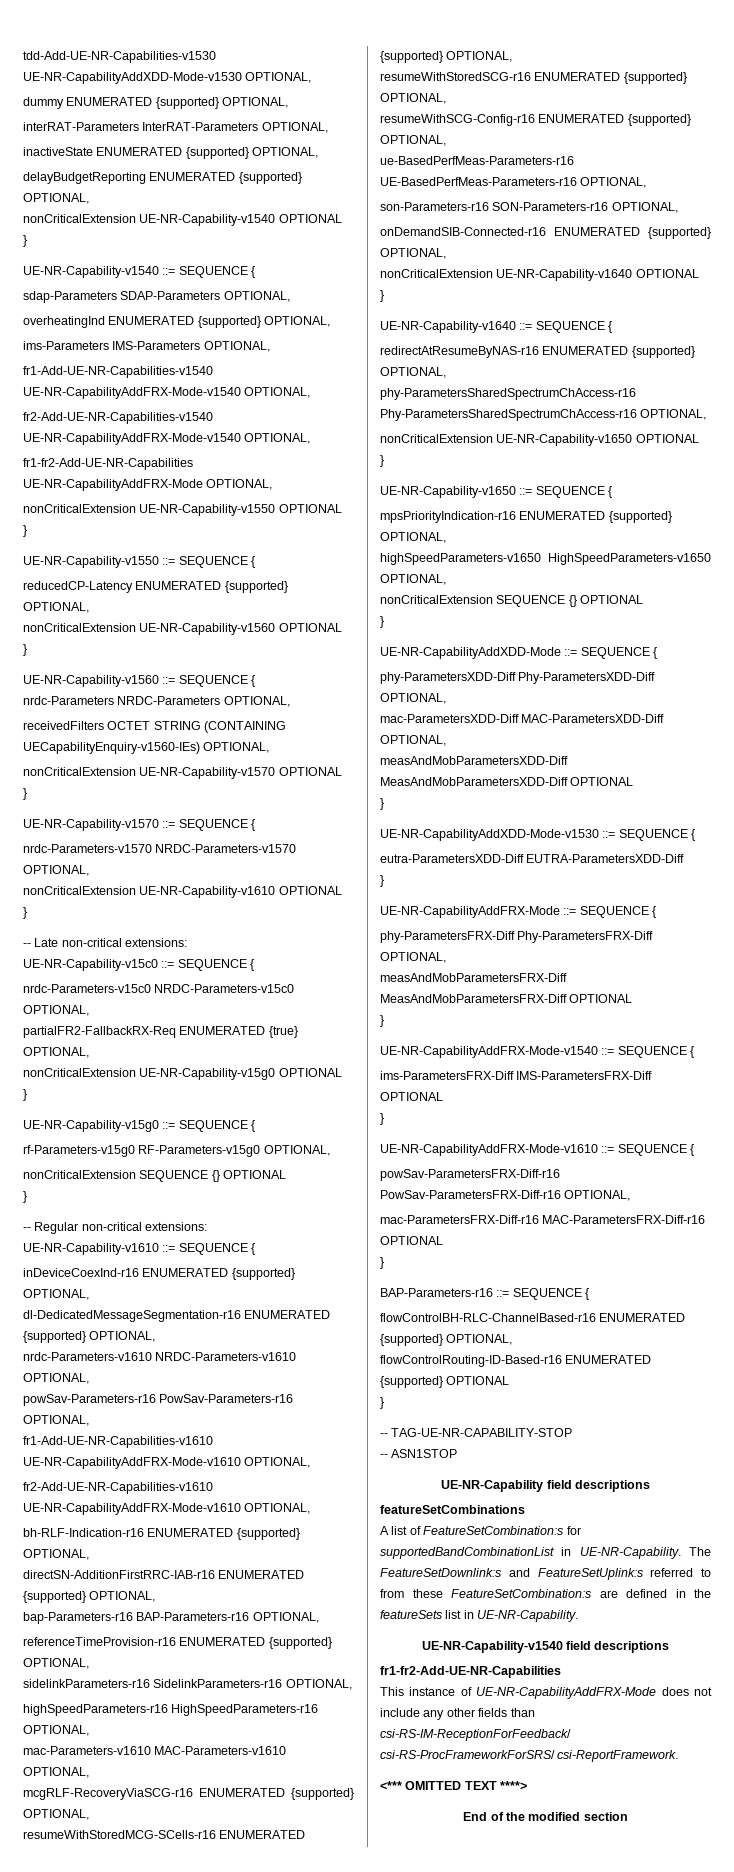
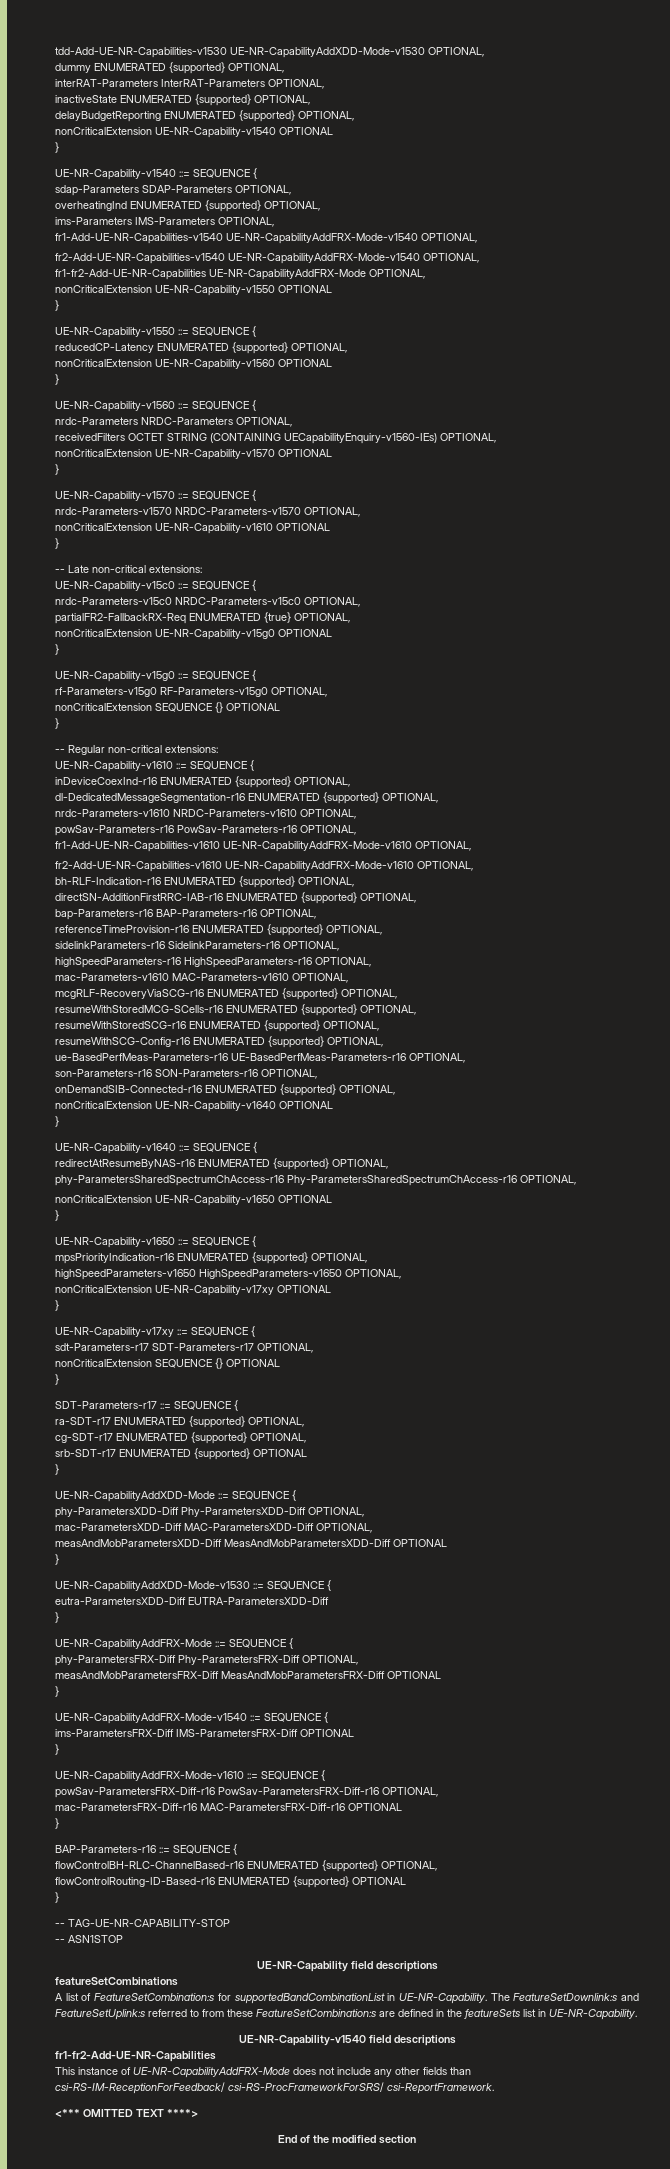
[380,595,644,607] [380,616,384,628] // nonCriticalExtension SEQUENCE {} OPTIONAL // } -> [55,1285,331,1296] [55,1300,59,1311] [55,1326,255,1338] [55,1343,313,1353] [55,1358,280,1369] [55,1374,59,1385] [55,1400,238,1411] [55,1416,304,1428] [55,1432,306,1444] [55,1448,307,1460] [55,1464,59,1475] // nonCriticalExtension UE-NR-Capability-v17xy OPTIONAL // } // UE-NR-Capability-v17xy ::= SEQUENCE { // sdt-Parameters-r17 SDT-Parameters-r17 OPTIONAL, // nonCriticalExtension SEQUENCE {} OPTIONAL // } // SDT-Parameters-r17 ::= SEQUENCE { // ra-SDT-r17 ENUMERATED {supported} OPTIONAL, // cg-SDT-r17 ENUMERATED {supported} OPTIONAL, // srb-SDT-r17 ENUMERATED {supported} OPTIONAL // }

